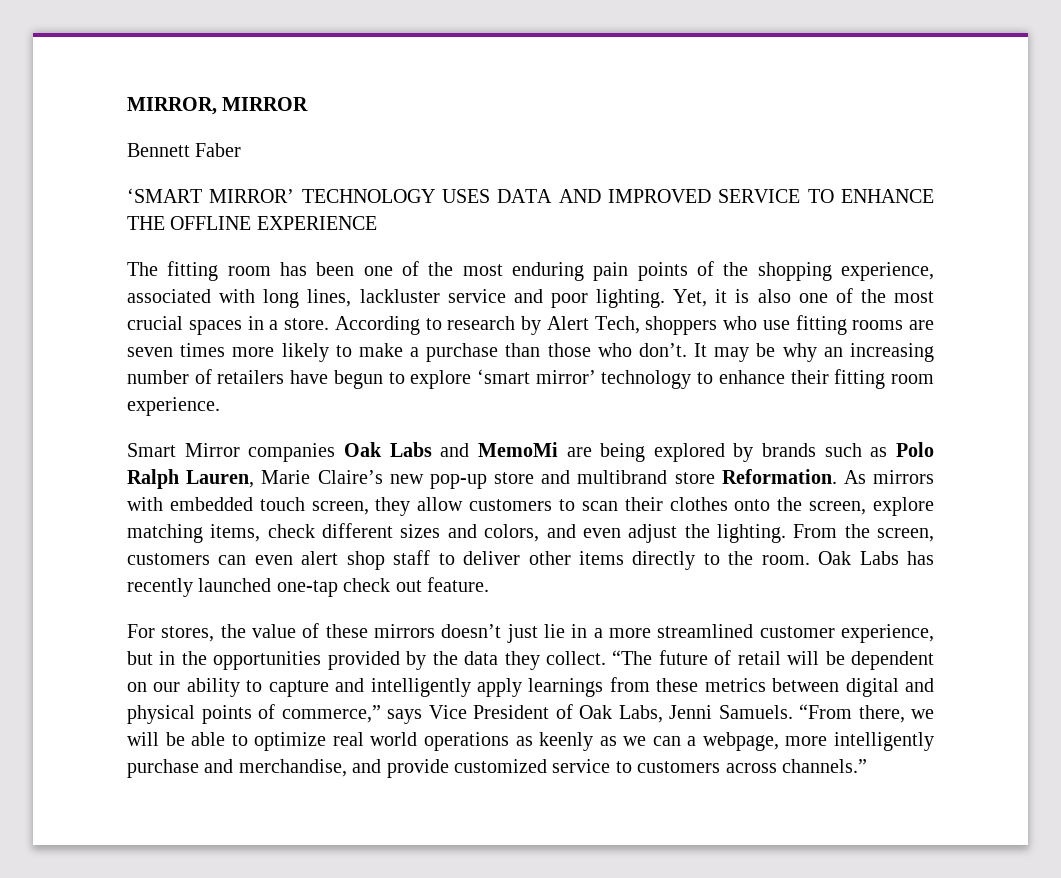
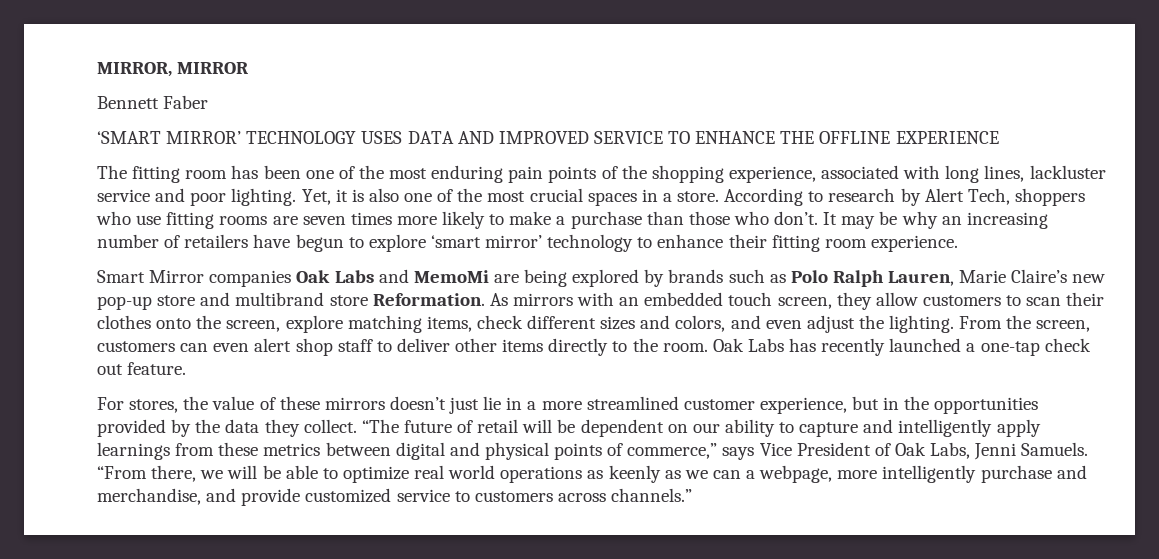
(163, 504) none -> [619,297,640,306] an
(272, 585) none -> [966,343,976,352] a

